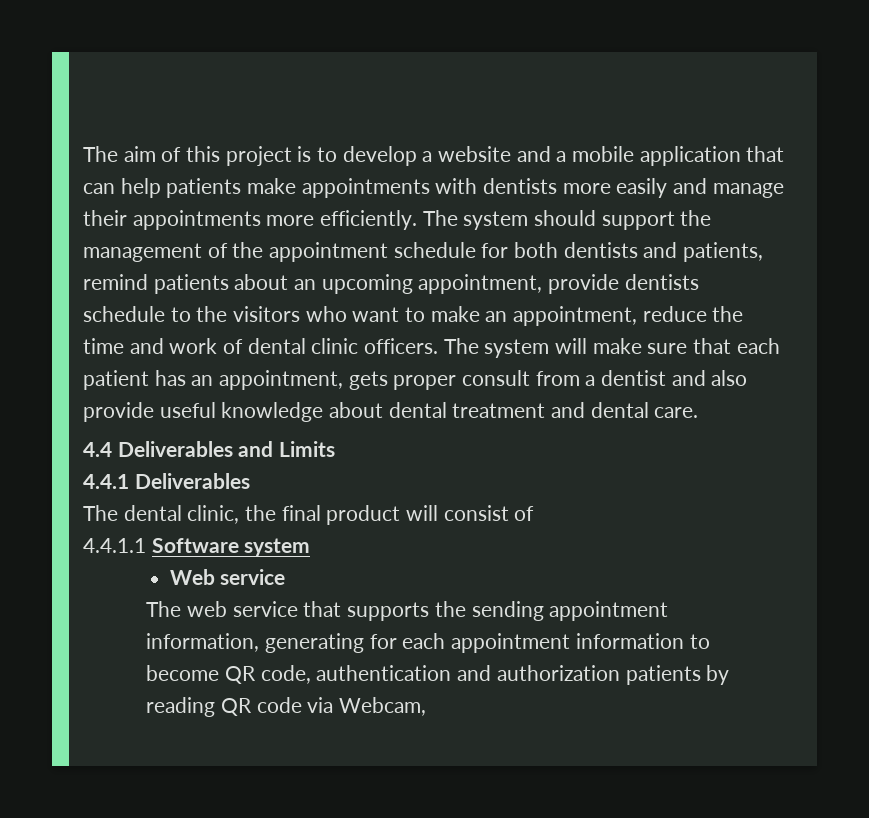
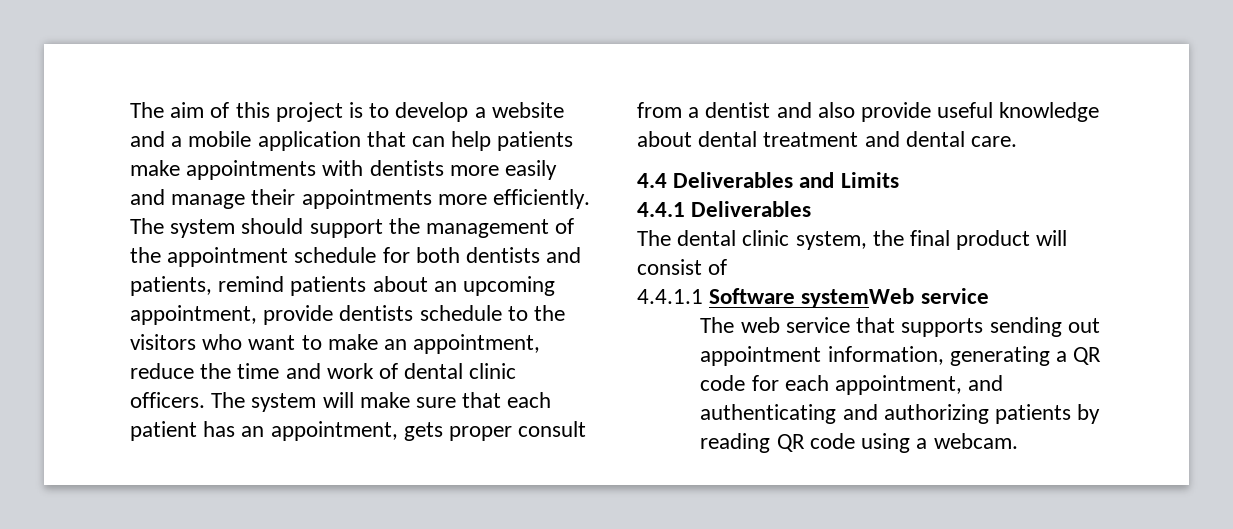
[187,505,240,524] clinic, -> [742,230,867,250] clinic system,
[244,538,311,557] [169,569,215,585] system // Web -> [801,288,915,308] systemWeb
[434,601,544,621] the sending -> [989,317,1100,337] sending out
[369,633,710,653] [146,665,620,684] for each appointment information to become QR code, authentication and authorization -> [1056,347,1102,365] [700,375,1004,395] [700,404,989,424] a QR code for each appointment, and authenticating and authorizing
[307,697,427,716] via Webcam, -> [861,433,1018,453] using a webcam.

